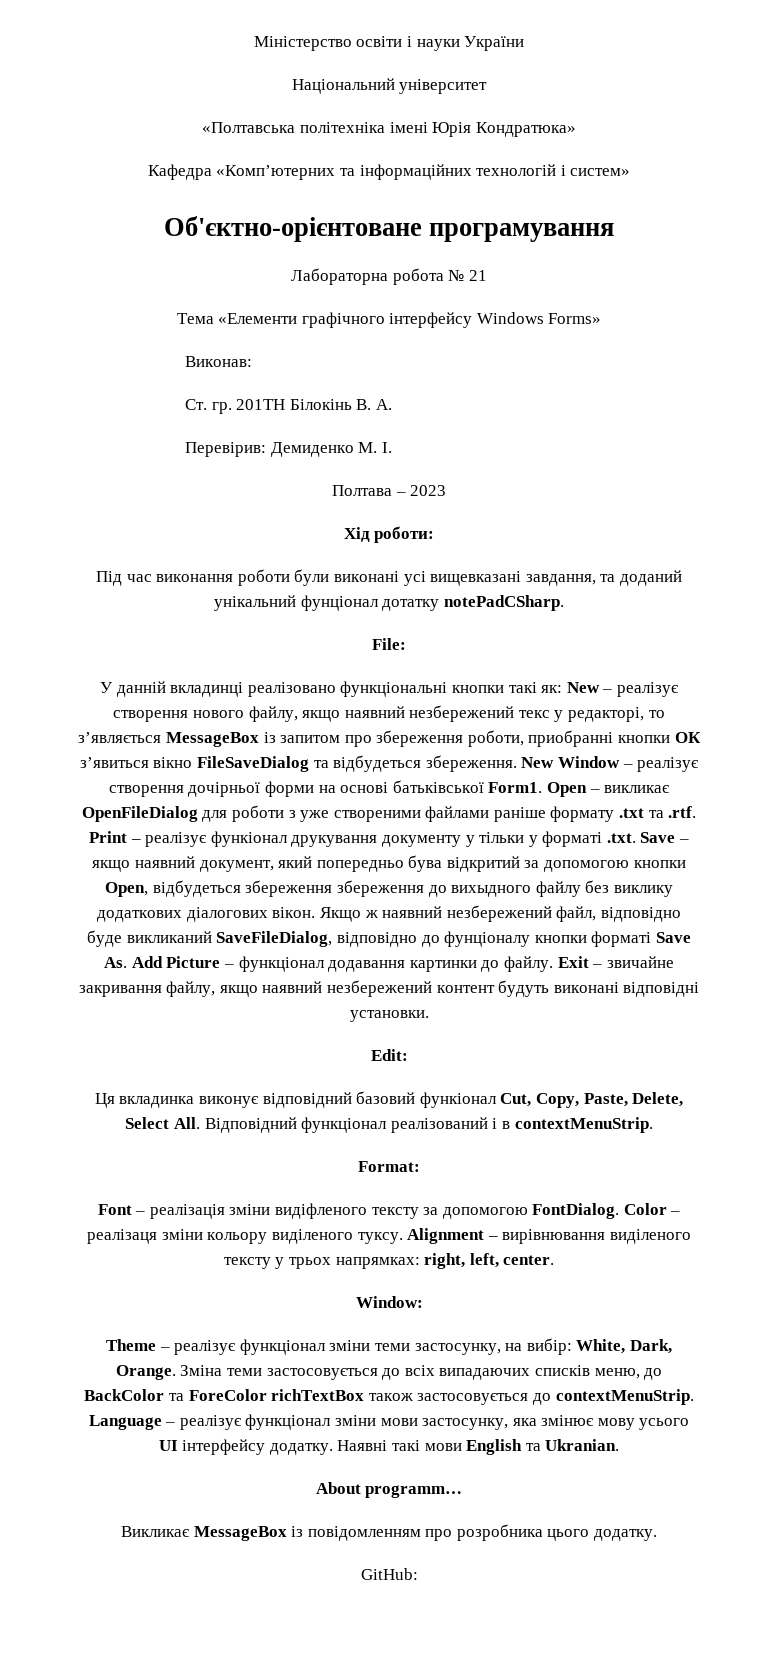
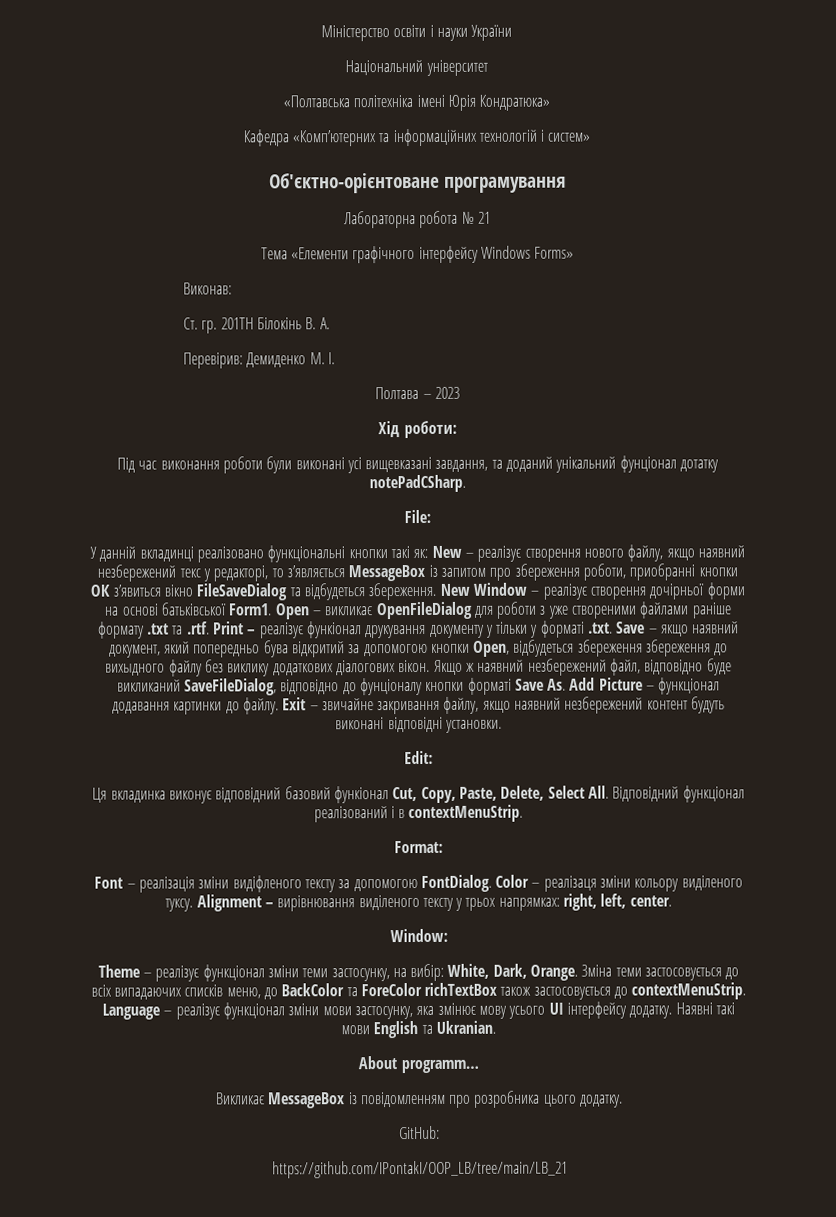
(418, 1574) none -> [271,1160,568,1179] // https://github.com/IPontakI/OOP_LB/tree/main/LB_21

